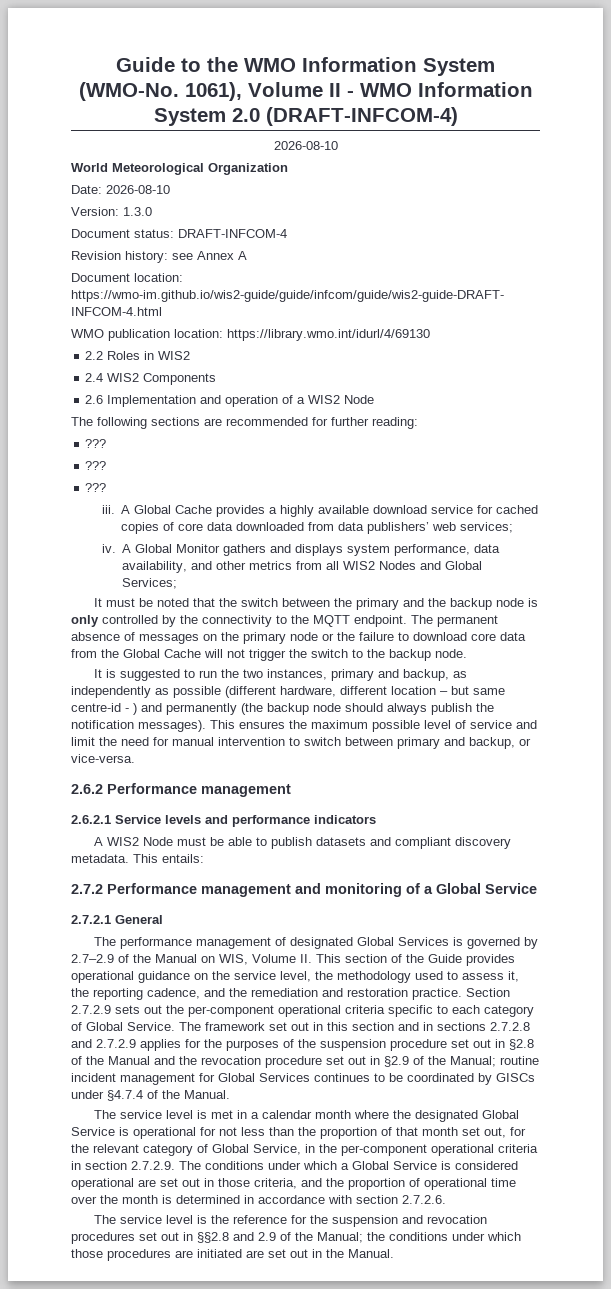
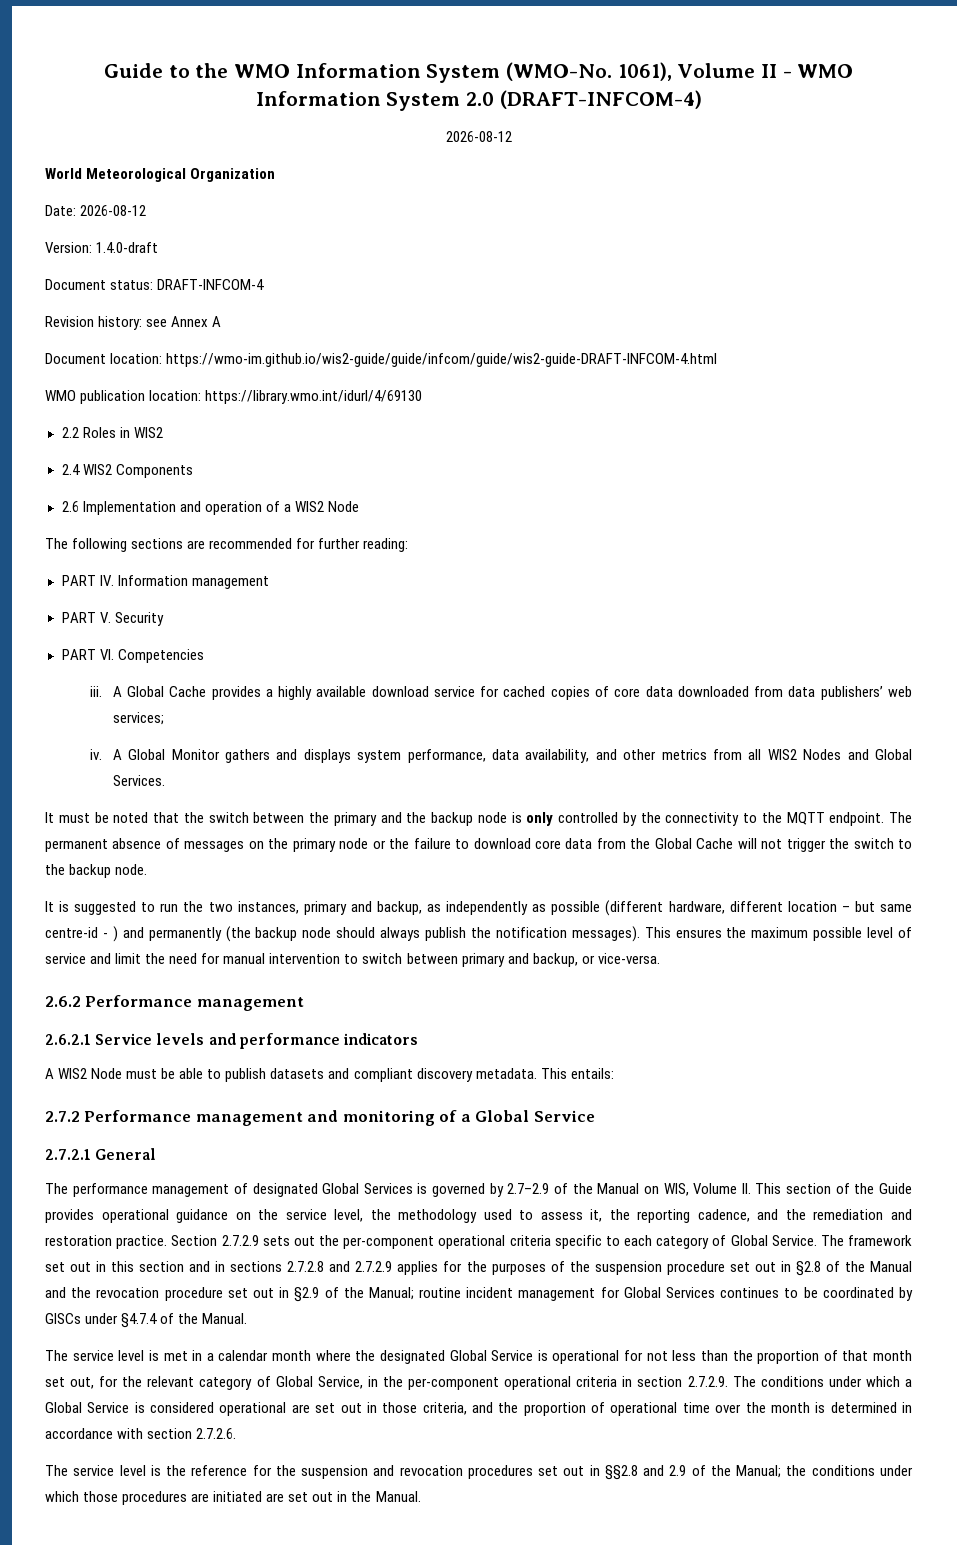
[273,141,338,150] 2026-08-10 -> [445,131,512,142] 2026-08-12
[106,185,170,194] 2026-08-10 -> [80,205,147,216] 2026-08-12
[123,207,152,216] 1.3.0 -> [96,242,159,253] 1.4.0-draft
[85,439,107,448] [85,461,107,470] [85,483,107,492] ??? // ??? // ??? -> [61,575,269,589] [61,612,164,626] [61,649,204,663] PART IV. Information management // PART V. Security // PART VI. Competencies
[122,578,178,589] Services; -> [112,775,165,786] Services.

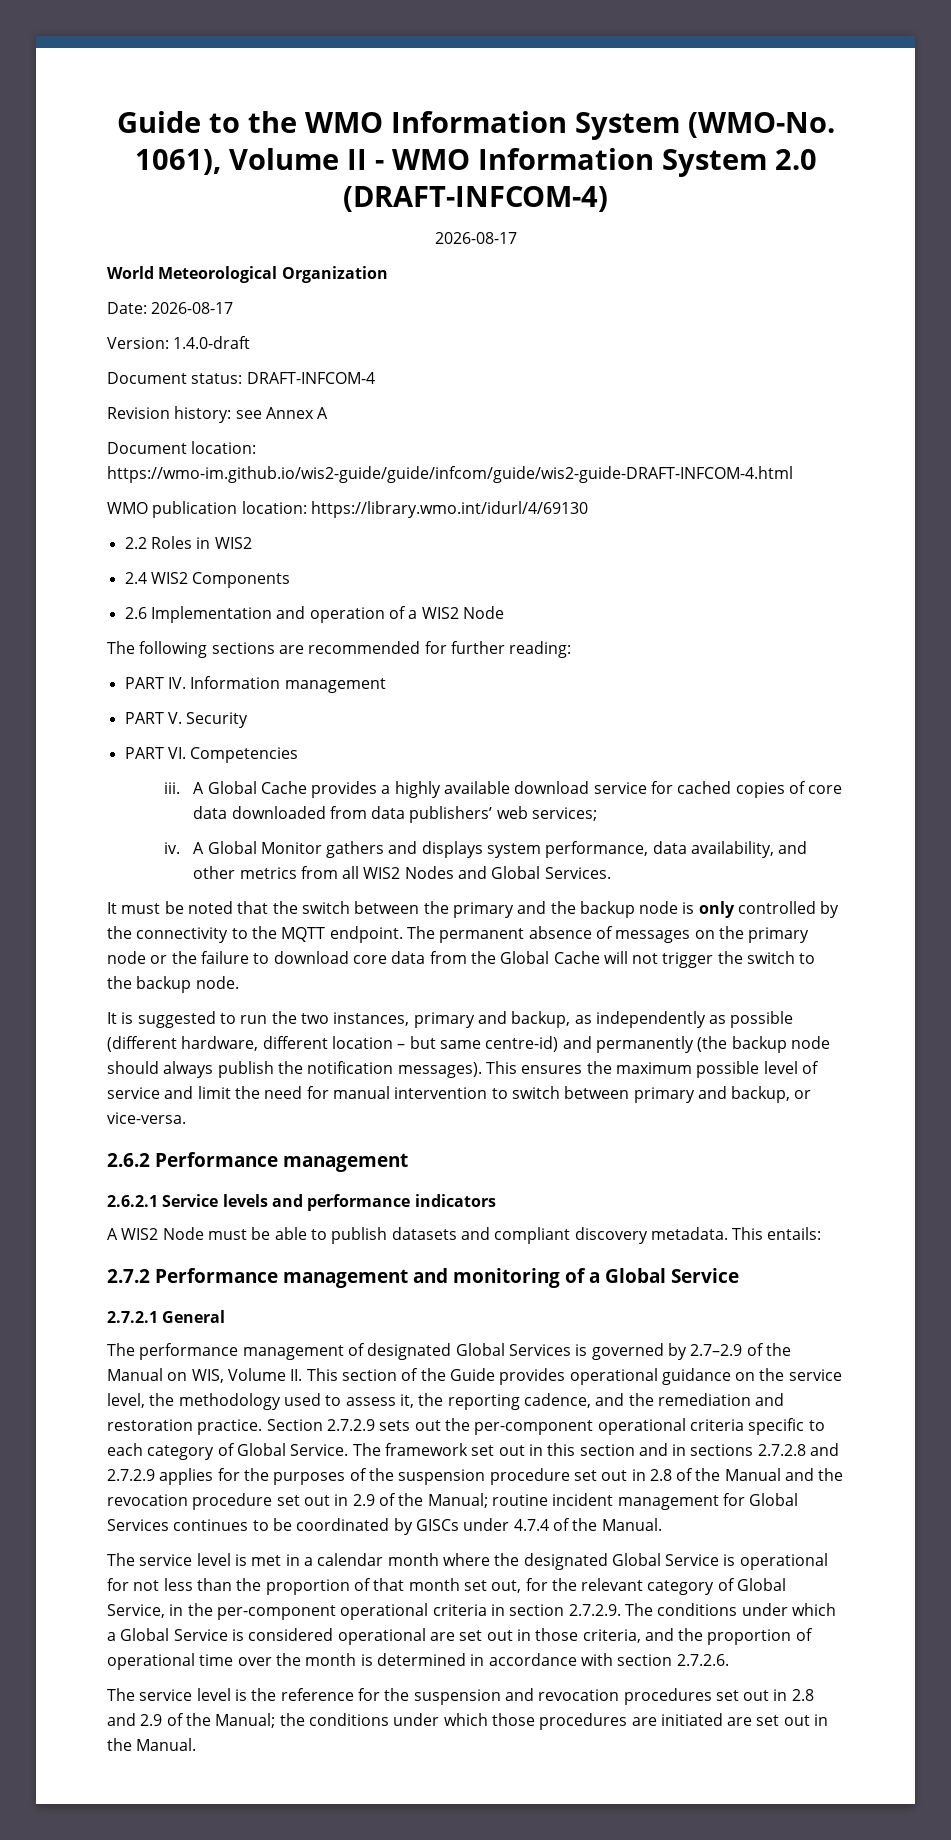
[445,131,512,142] 2026-08-12 -> [434,232,517,244] 2026-08-17
[80,205,147,216] 2026-08-12 -> [151,302,234,314] 2026-08-17
[45,926,118,942] centre-id - ) -> [485,1036,559,1052] centre-id)
[795,1261,821,1276] §2.8 -> [649,1469,672,1481] 2.8
[294,1287,320,1302] §2.9 -> [352,1494,375,1506] 2.9
[121,1313,158,1328] §4.7.4 -> [513,1519,549,1531] 4.7.4
[604,1465,638,1480] §§2.8 -> [791,1689,814,1701] 2.8

